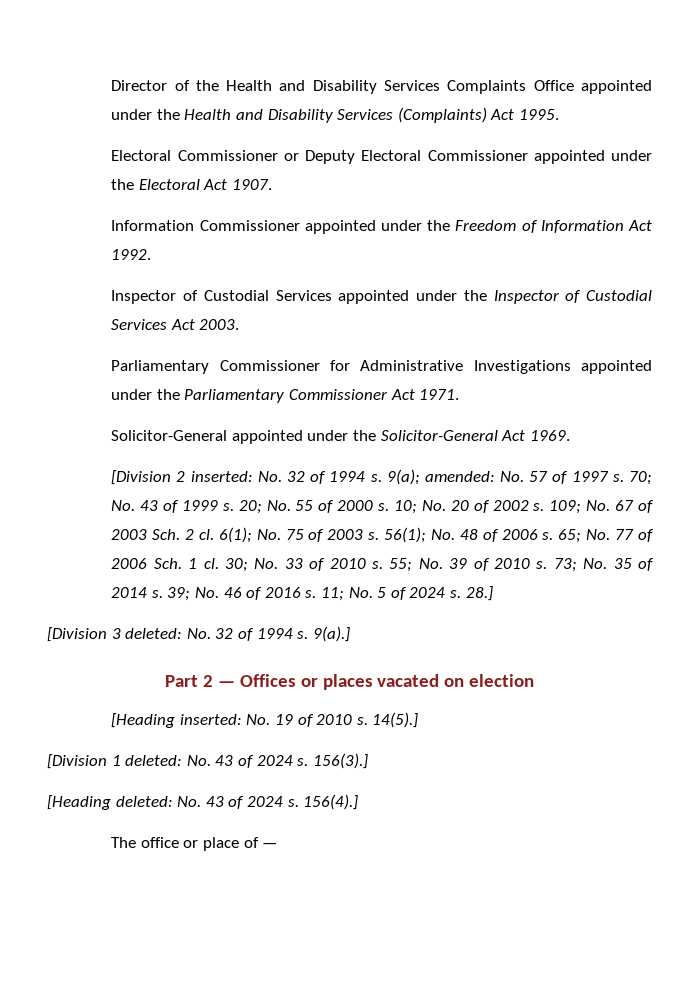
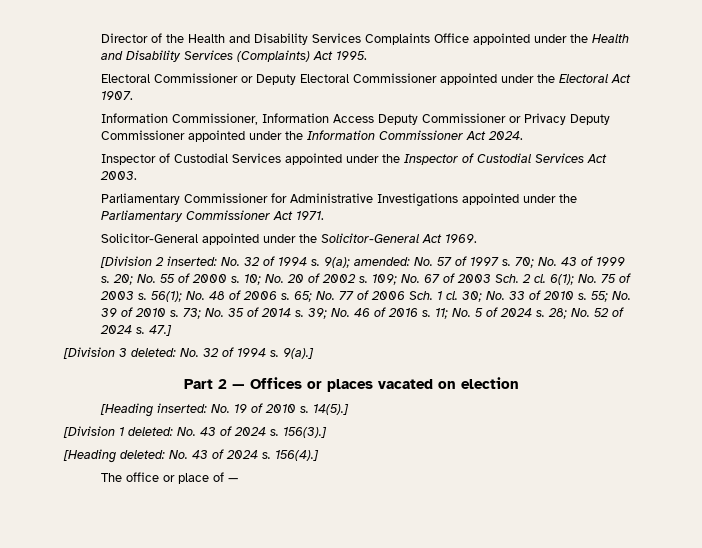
[199,220,652,234] [111,249,152,260] Commissioner appointed under the Freedom of Information Act 1992. -> [172,113,611,125] [101,130,524,142] Commissioner, Information Access Deputy Commissioner or Privacy Deputy Commissioner appointed under the Information Commissioner Act 2024.
[465,586,493,601] 28.] -> [548,307,625,319] [100,325,173,336] 28; No. 52 of 2024 s. 47.]

